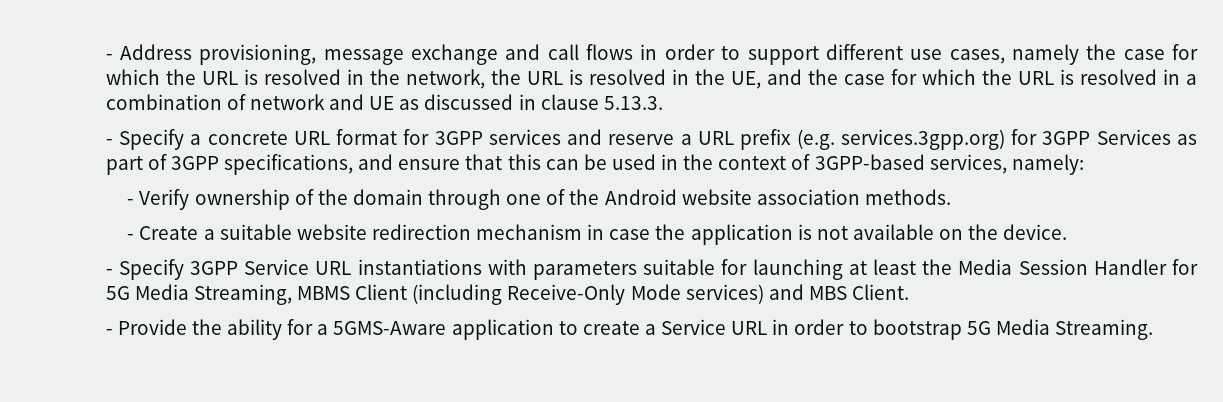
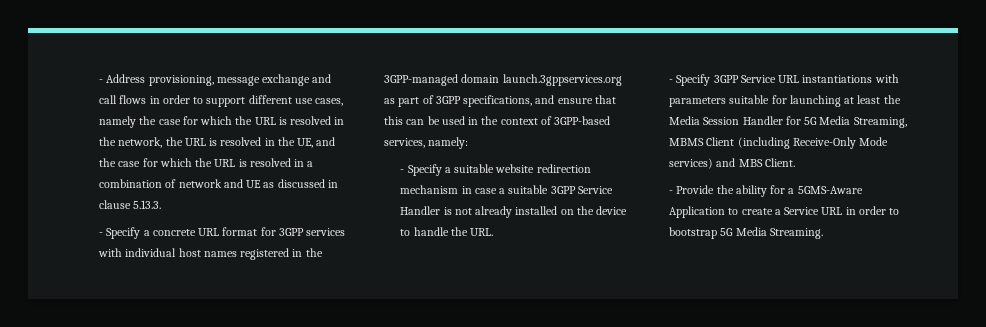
[567,129,1171,150] and reserve a URL prefix (e.g. services.3gpp.org) for 3GPP Services -> [98,248,323,260] [384,74,622,86] with individual host names registered in the 3GPP-managed domain launch.3gppservices.org
[139,189,952,210] [127,226,199,240] Verify ownership of the domain through one of the Android website association methods. // - Create -> [407,164,442,176] Specify
[655,224,1068,245] the application is not available on the device. -> [499,185,613,194] [400,206,628,218] [400,227,494,236] a suitable 3GPP Service Handler is not already installed on the device to handle the URL.
[451,319,554,340] application -> [669,206,726,218] Application

